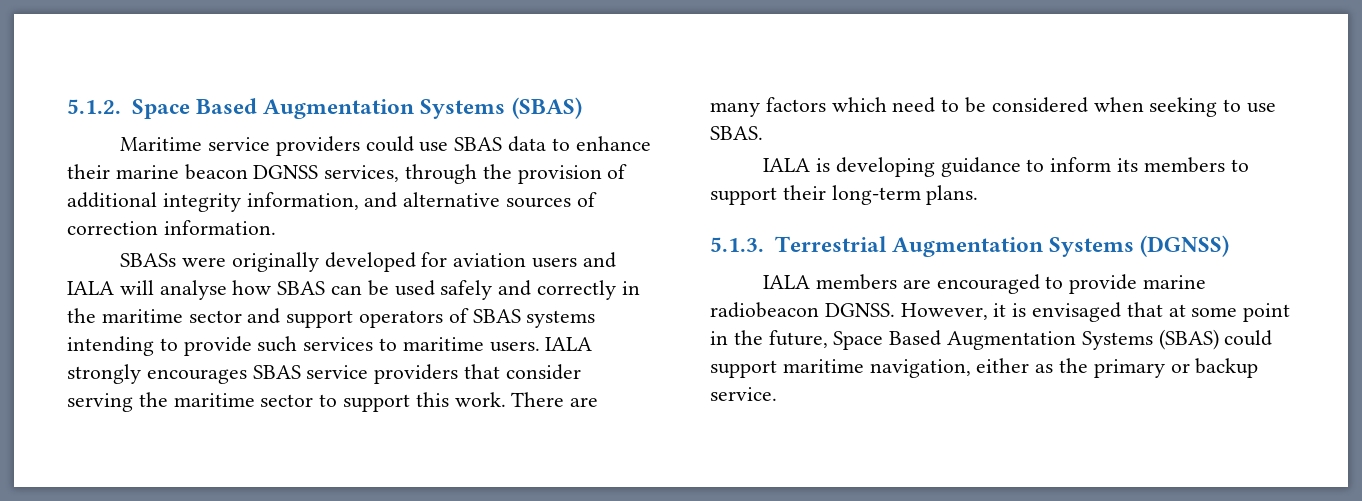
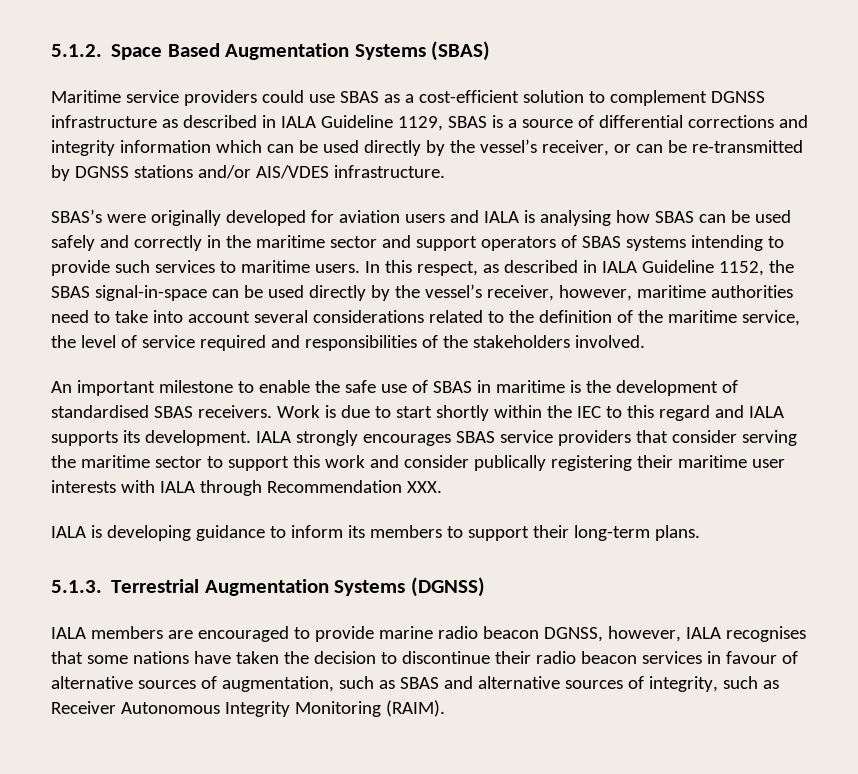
[507,136,651,152] [67,164,628,184] [67,192,597,212] [67,220,276,235] [120,253,177,267] data to enhance their marine beacon DGNSS services, through the provision of additional integrity information, and alternative sources of correction information. // SBASs -> [383,90,765,106] [51,115,808,131] [51,139,803,156] [51,165,445,181] [51,209,102,223] as a cost-efficient solution to complement DGNSS infrastructure as described in IALA Guideline 1129, SBAS is a source of differential corrections and integrity information which can be used directly by the vessel’s receiver, or can be re-transmitted by DGNSS stations and/or AIS/VDES infrastructure. // SBAS’s
[119,280,227,300] will analyse -> [523,210,611,226] is analysing
(540, 346) none -> [364,260,794,276] [51,284,793,301] [51,310,800,326] [51,335,645,351] [51,380,738,396] [51,405,784,421] [51,430,251,446] In this respect, as described in IALA Guideline 1152, the SBAS signal-in-space can be used directly by the vessel’s receiver, however, maritime authorities need to take into account several considerations related to the definition of the maritime service, the level of service required and responsibilities of the stakeholders involved. // An important milestone to enable the safe use of SBAS in maritime is the development of standardised SBAS receivers. Work is due to start shortly within the IEC to this regard and IALA supports its development.
[454,392,599,407] [710,97,1277,117] [710,126,763,140] work. There are many factors which need to be considered when seeking to use SBAS. -> [324,455,785,471] [51,480,442,496] work and consider publically registering their maritime user interests with IALA through Recommendation XXX.
[710,302,1291,322] [710,329,1273,350] [710,358,1259,378] [710,387,777,401] radiobeacon DGNSS. However, it is envisaged that at some point in the future, Space Based Augmentation Systems (SBAS) could support maritime navigation, either as the primary or backup service. -> [437,626,806,642] [51,651,798,664] [51,676,779,692] [51,700,445,717] radio beacon DGNSS, however, IALA recognises that some nations have taken the decision to discontinue their radio beacon services in favour of alternative sources of augmentation, such as SBAS and alternative sources of integrity, such as Receiver Autonomous Integrity Monitoring (RAIM).

